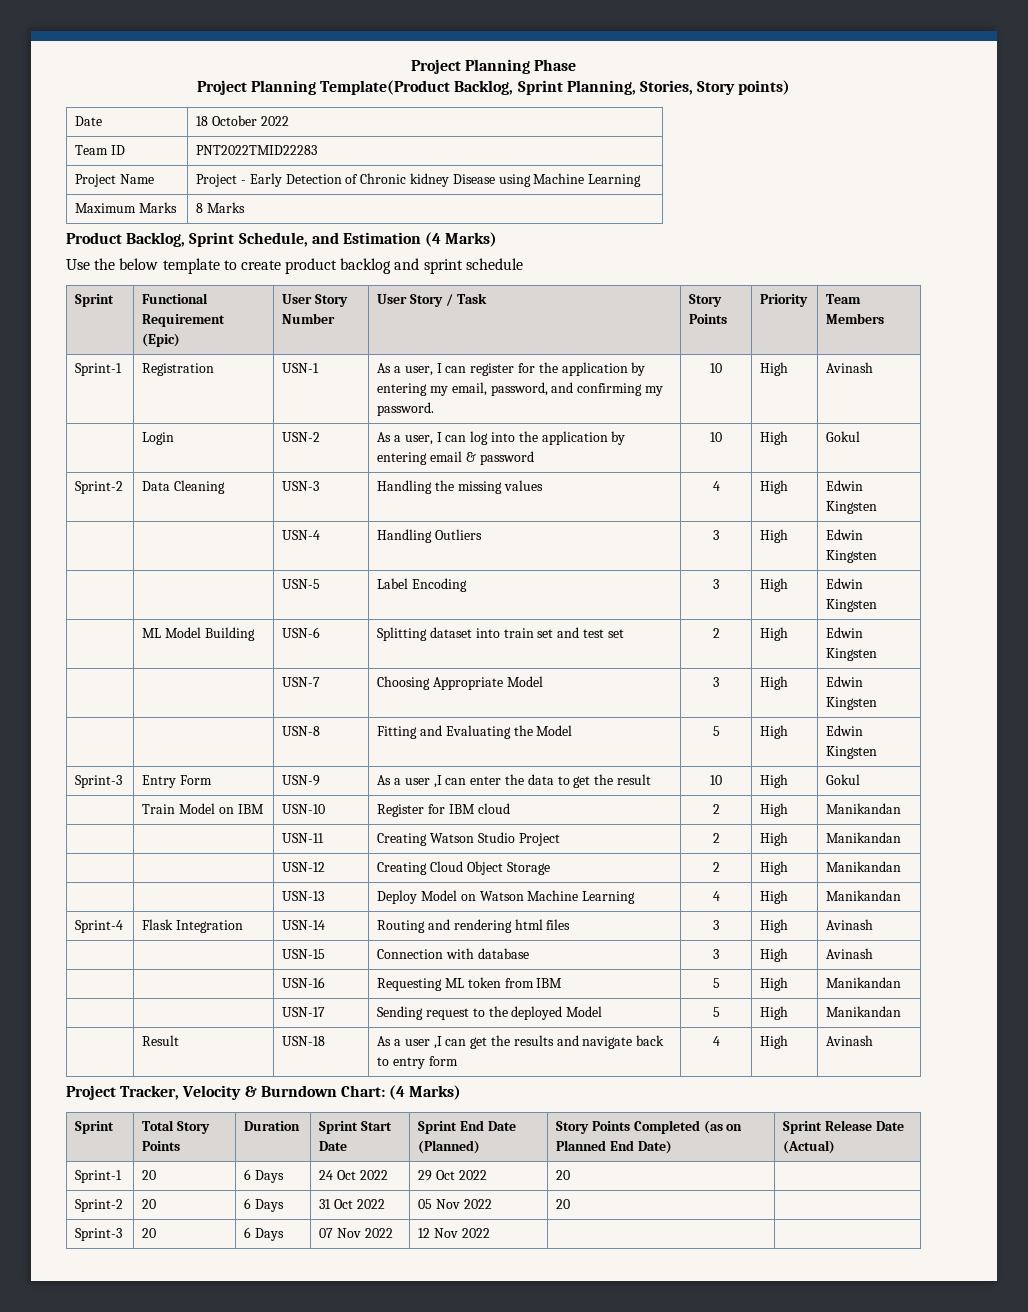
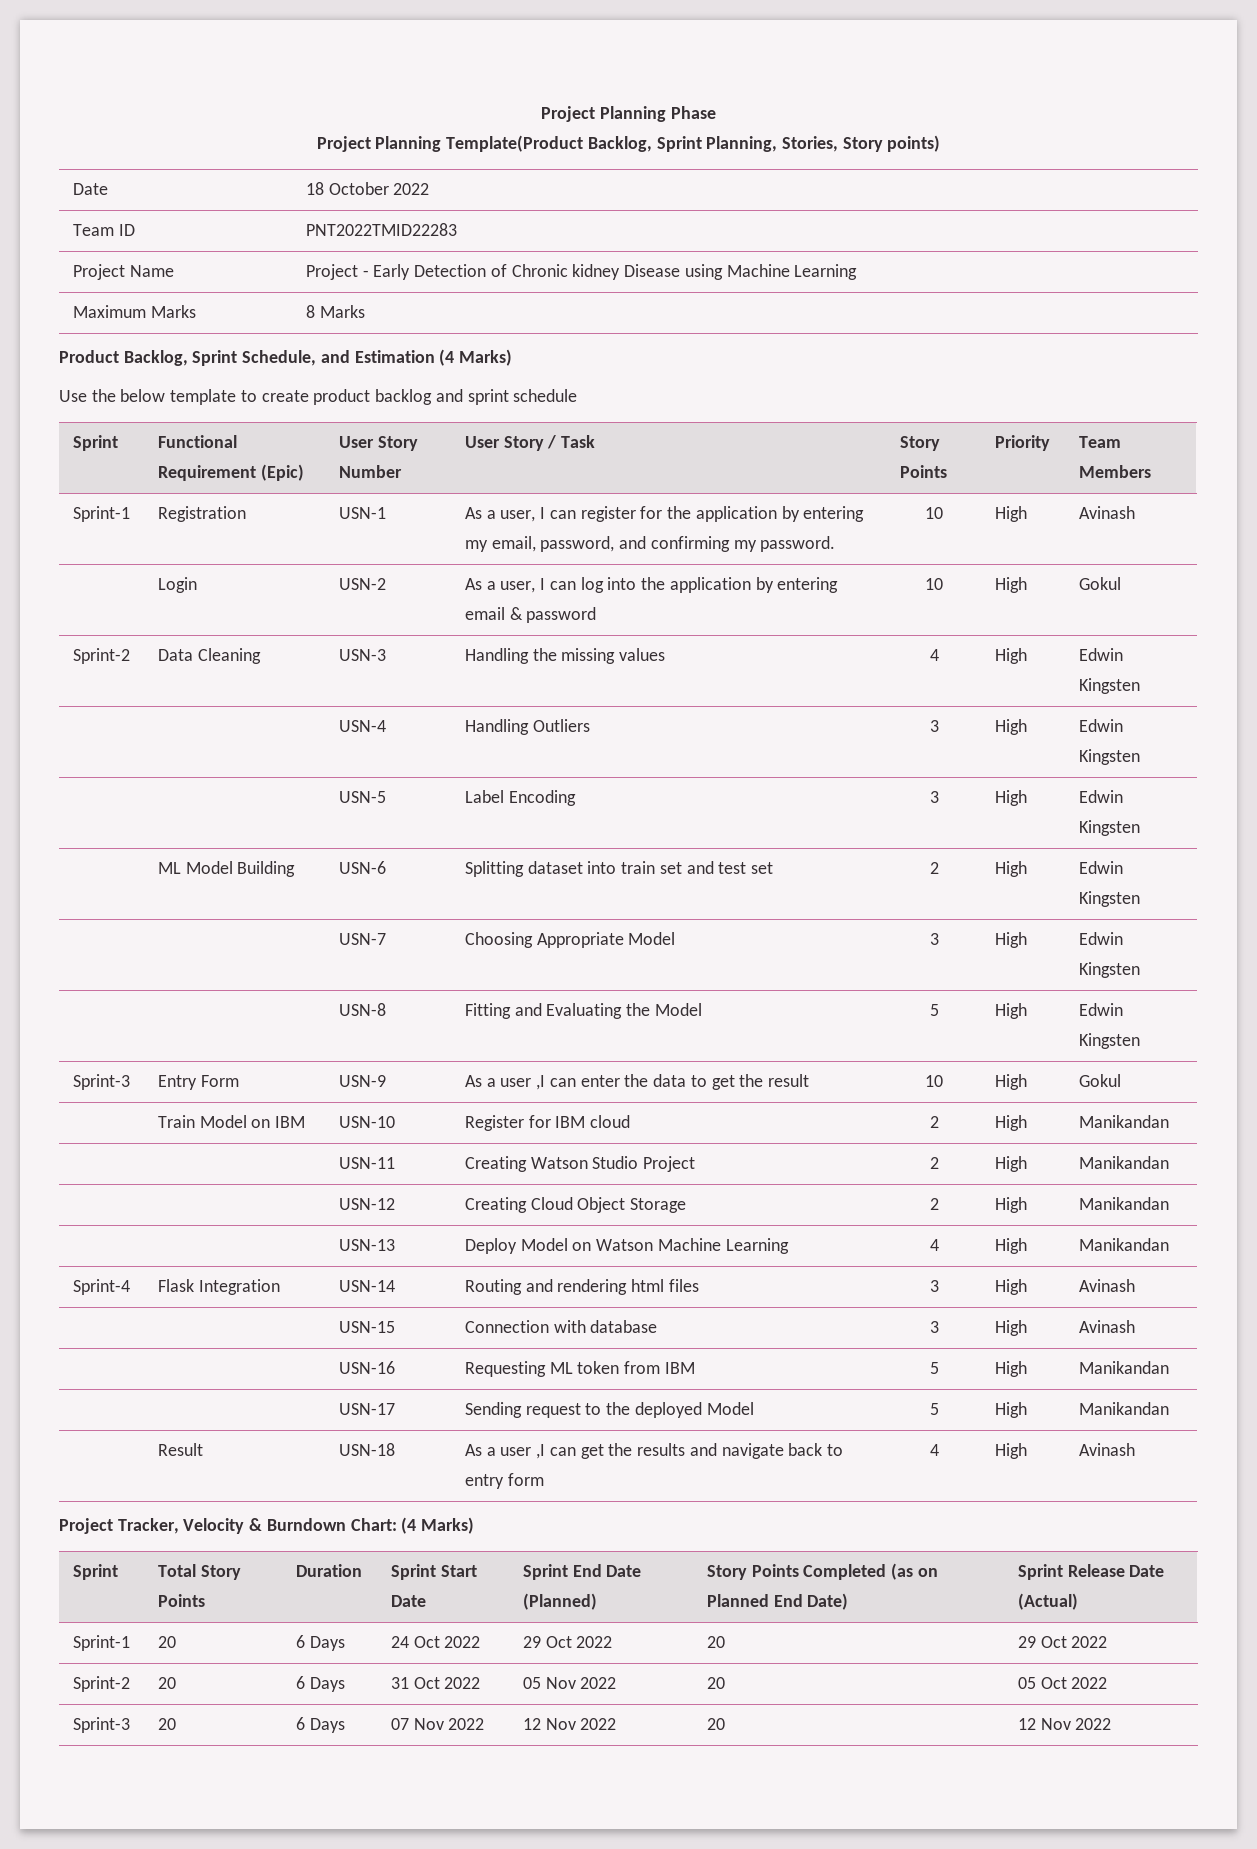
(571, 1175) none -> [1017,1636,1108,1648] 29 Oct 2022
(571, 1204) none -> [1017,1677,1108,1689] 05 Oct 2022
(490, 1233) | -> [706,1718,725,1730] [1017,1718,1112,1730] 20 | 12 Nov 2022

